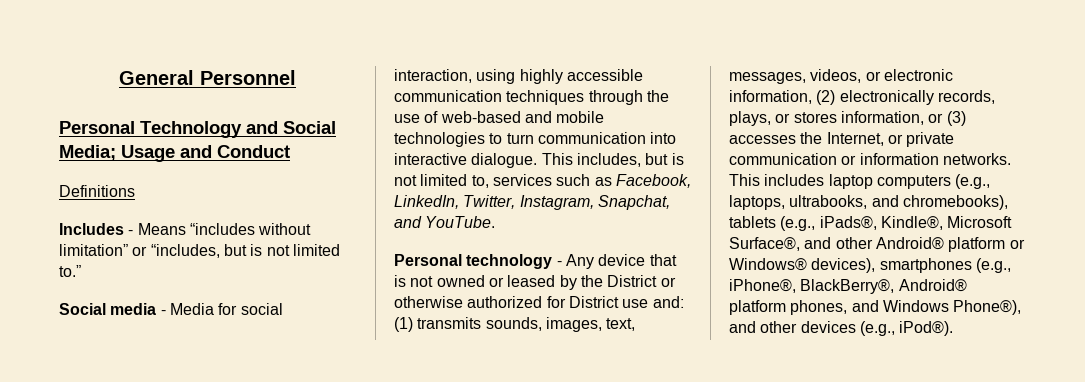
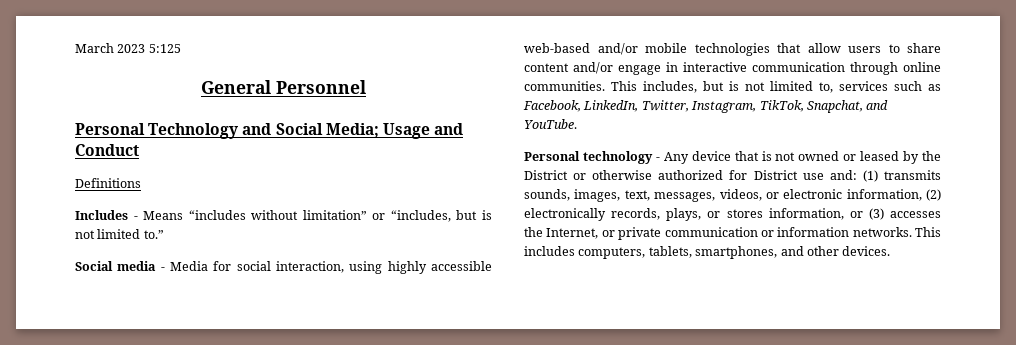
(119, 77) none -> [75,43,181,53] March 2023 5:125 //
[394,90,669,105] [394,111,605,123] [394,132,677,147] [394,153,538,168] communication techniques through the use of web-based and mobile technologies to turn communication into interactive dialogue. -> [524,43,941,56] [524,62,941,75] [524,81,605,91] web-based and/or mobile technologies that allow users to share content and/or engage in interactive communication through online communities.
(594, 202) none -> [759,100,804,112] TikTok,
[828,174,991,189] [729,195,1008,210] [729,216,1013,231] [729,237,1025,252] [729,258,1011,273] [729,279,967,294] [729,300,1022,315] [729,321,954,336] laptop computers (e.g., laptops, ultrabooks, and chromebooks), tablets (e.g., iPads®, Kindle®, Microsoft Surface®, and other Android® platform or Windows® devices), smartphones (e.g., iPhone®, BlackBerry®, Android® platform phones, and Windows Phone®), and other devices (e.g., iPod®). -> [578,246,891,259] computers, tablets, smartphones, and other devices.

